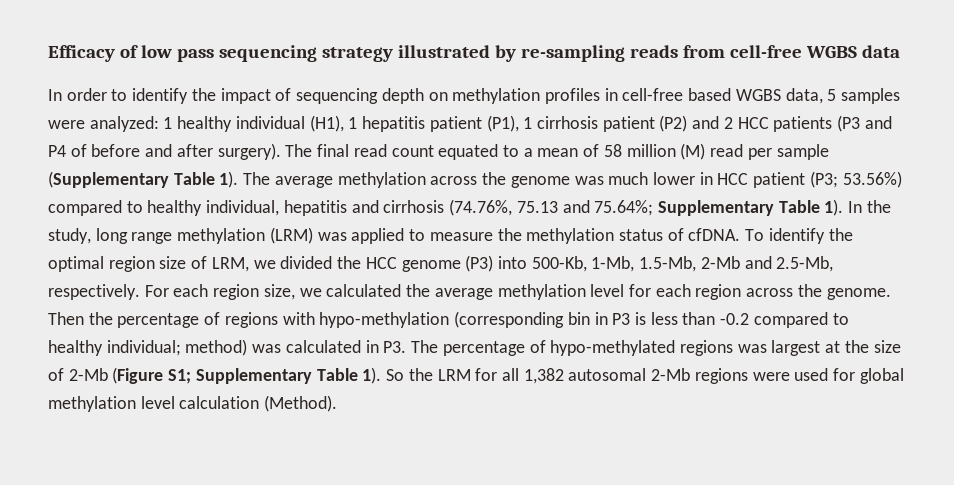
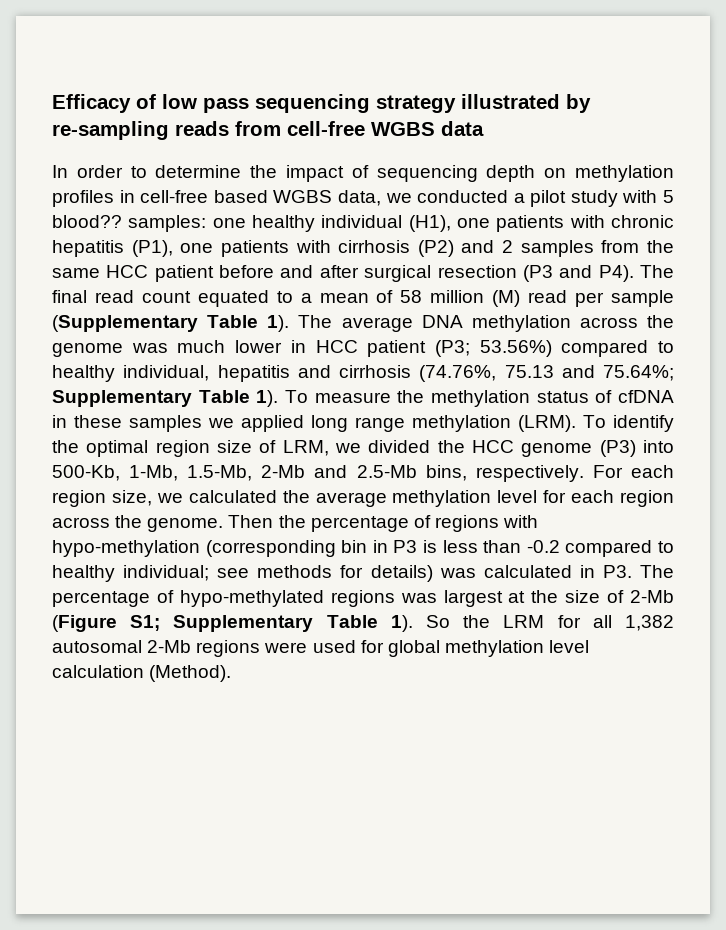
[132,88,189,104] identify -> [155,165,242,178] determine
[827,88,901,104] [48,115,892,132] [48,143,281,160] 5 samples were analyzed: 1 healthy individual (H1), 1 hepatitis patient (P1), 1 cirrhosis patient (P2) and 2 HCC patients (P3 and P4 of before and after surgery). -> [385,190,675,207] [52,215,674,232] [52,240,674,257] [52,265,634,282] we conducted a pilot study with 5 blood?? samples: one healthy individual (H1), one patients with chronic hepatitis (P1), one patients with cirrhosis (P2) and 2 samples from the same HCC patient before and after surgical resection (P3 and P4).
(333, 182) none -> [421,315,463,328] DNA
[848,200,891,213] [48,227,426,244] In the study, long range methylation (LRM) was applied to -> [285,390,309,403] To
[688,228,741,241] cfDNA. -> [618,390,674,403] [52,415,576,432] cfDNA in these samples we applied long range methylation (LRM).
[776,256,834,272] 2.5-Mb, -> [356,465,467,481] 2.5-Mb bins,
[185,339,248,356] method) -> [217,565,433,582] see methods for details)

